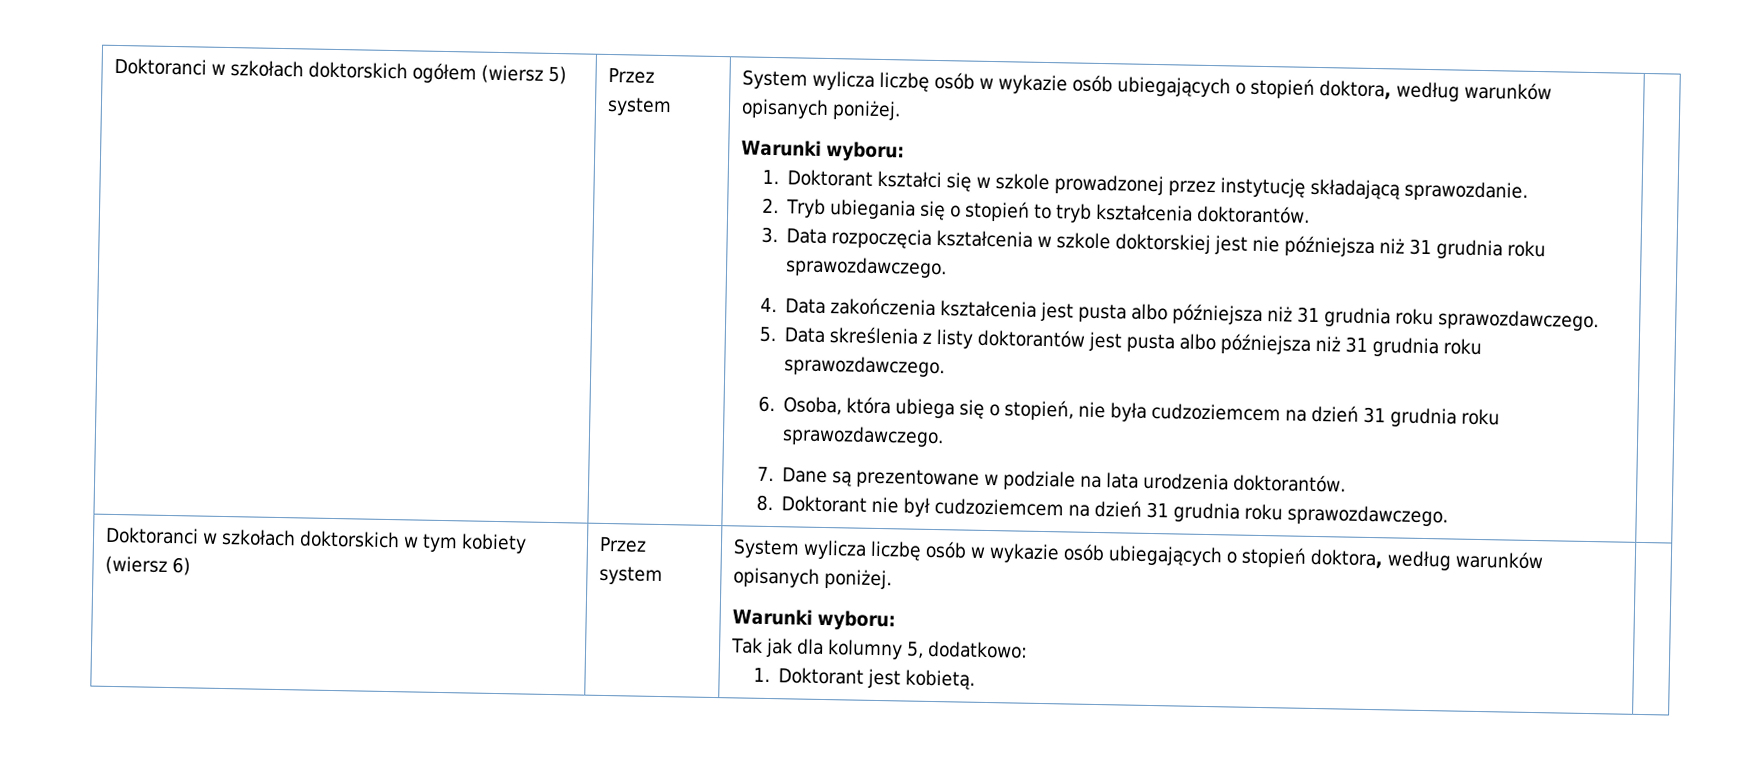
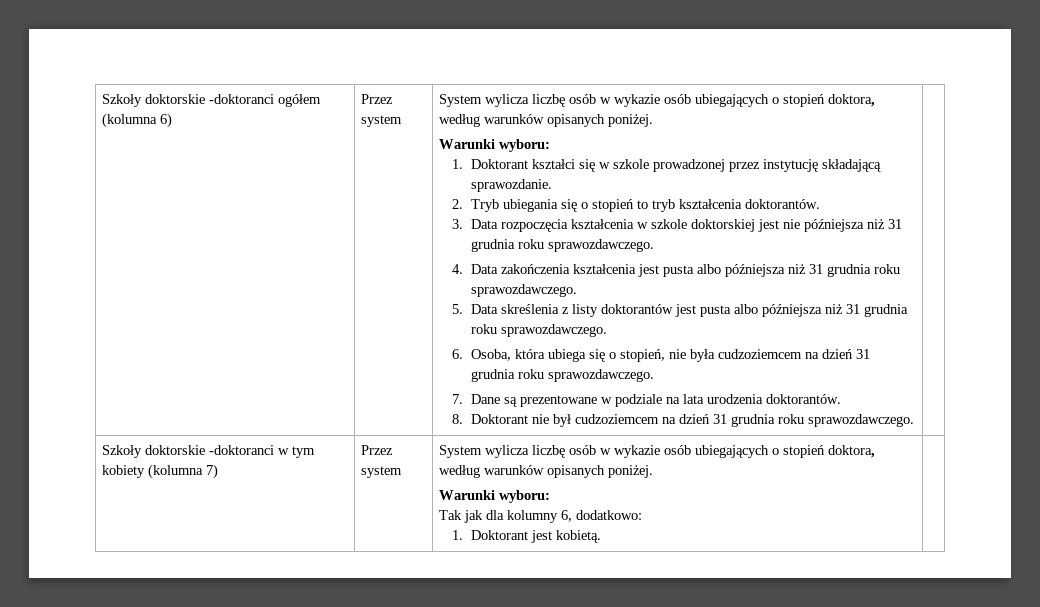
[113,57,567,85] Doktoranci w szkołach doktorskich ogółem (wiersz 5) -> [101,94,321,107] [101,113,172,128] Szkoły doktorskie -doktoranci ogółem (kolumna 6)
[104,526,400,549] Doktoranci w szkołach doktorskich -> [101,445,274,458] Szkoły doktorskie -doktoranci
[104,555,191,576] (wiersz 6) -> [147,464,218,479] (kolumna 7)
[905,641,924,659] 5, -> [560,510,572,522] 6,

